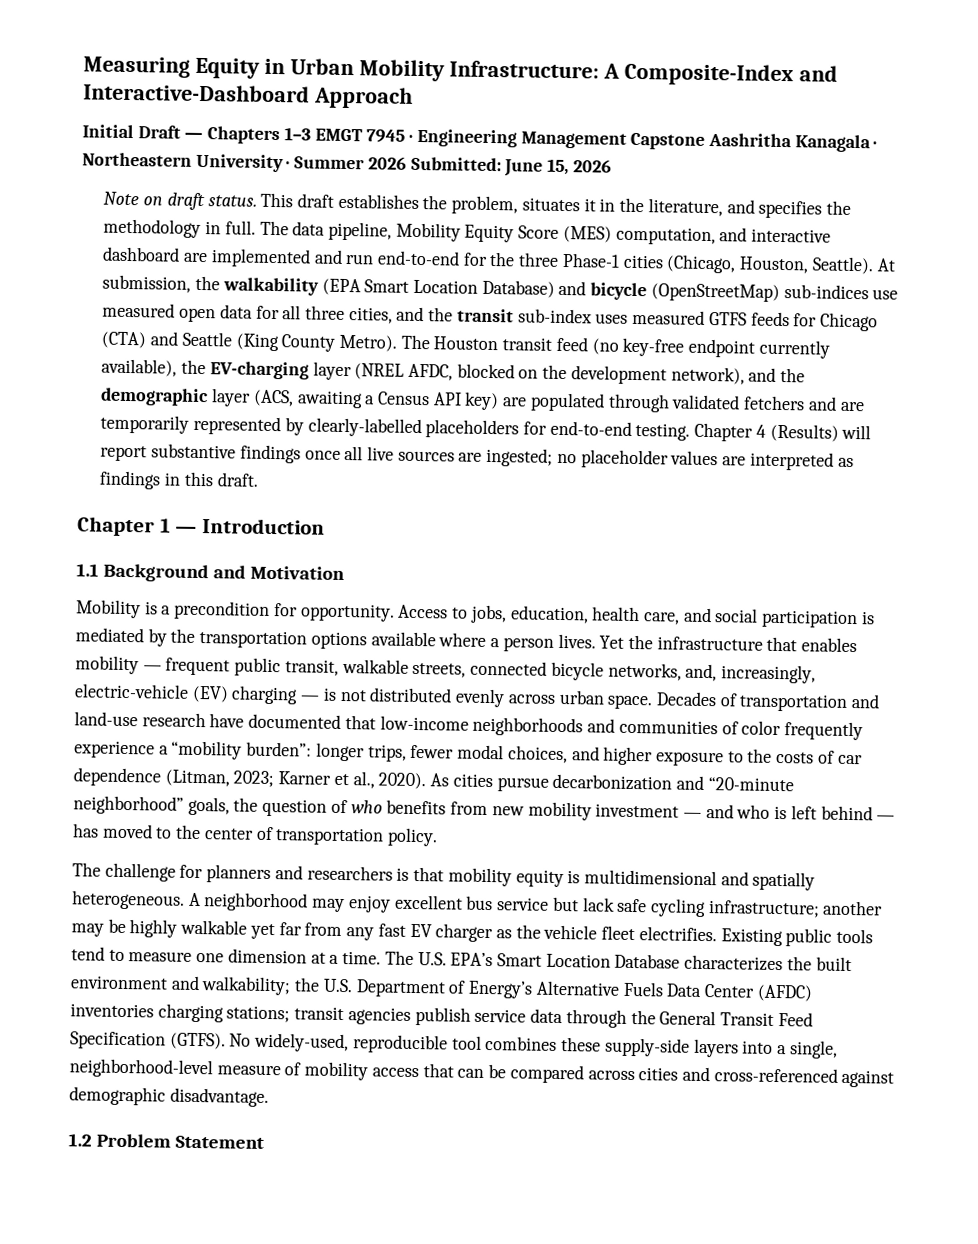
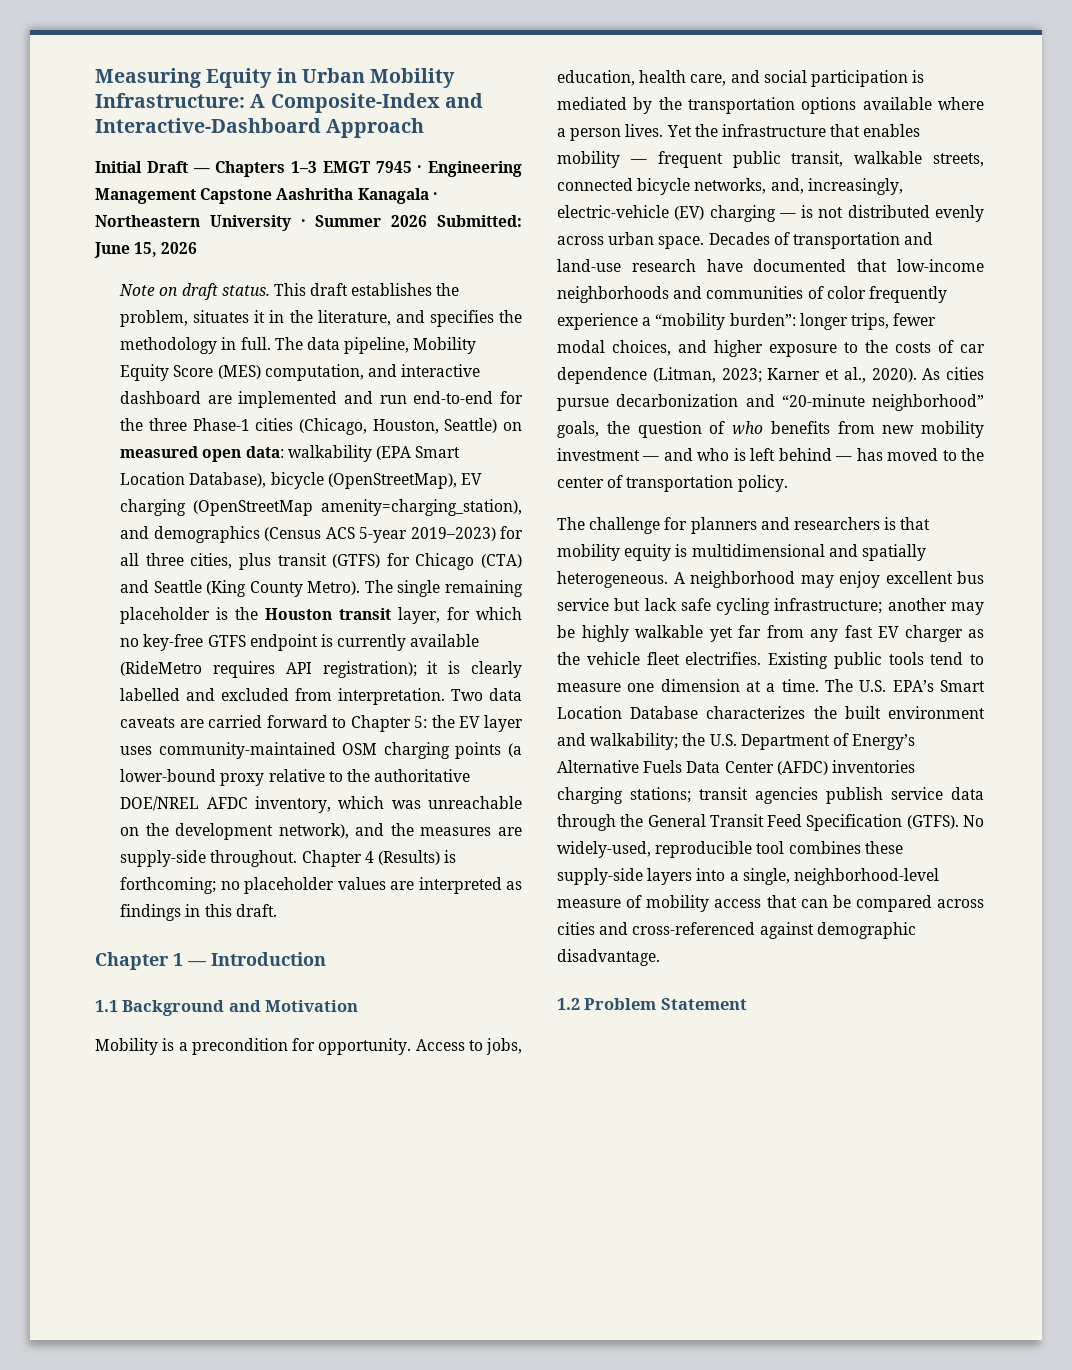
[811,256,896,275] [102,274,899,302] [102,302,790,327] Seattle). At submission, the walkability (EPA Smart Location Database) and bicycle (OpenStreetMap) sub-indices use measured open data for all three cities, and the transit sub-index uses measured GTFS feeds -> [444,418,522,433] [120,445,461,462] [120,472,482,489] [120,499,522,516] [120,526,523,543] [120,553,381,570] Seattle) on measured open data: walkability (EPA Smart Location Database), bicycle (OpenStreetMap), EV charging (OpenStreetMap amenity=charging_station), and demographics (Census ACS 5-year 2019–2023) for all three cities, plus transit (GTFS)
[433,336,830,359] [101,358,515,381] Houston transit feed (no key-free endpoint currently available), the EV-charging layer (NREL AFDC, blocked -> [397,580,523,597] [120,607,522,624] [120,634,480,651] [120,661,522,678] [120,688,522,705] [120,715,523,732] [120,742,522,759] [120,769,471,786] [120,796,522,813] single remaining placeholder is the Houston transit layer, for which no key-free GTFS endpoint is currently available (RideMetro requires API registration); it is clearly labelled and excluded from interpretation. Two data caveats are carried forward to Chapter 5: the EV layer uses community-maintained OSM charging points (a lower-bound proxy relative to the authoritative DOE/NREL AFDC inventory, which was unreachable
[100,387,865,413] [100,414,872,442] [100,443,554,467] demographic layer (ACS, awaiting a Census API key) are populated through validated fetchers and are temporarily represented by clearly-labelled placeholders for end-to-end testing. Chapter 4 (Results) will report substantive findings once all live sources are ingested; -> [420,827,522,836] [120,850,457,867] [120,877,217,894] measures are supply-side throughout. Chapter 4 (Results) is forthcoming;

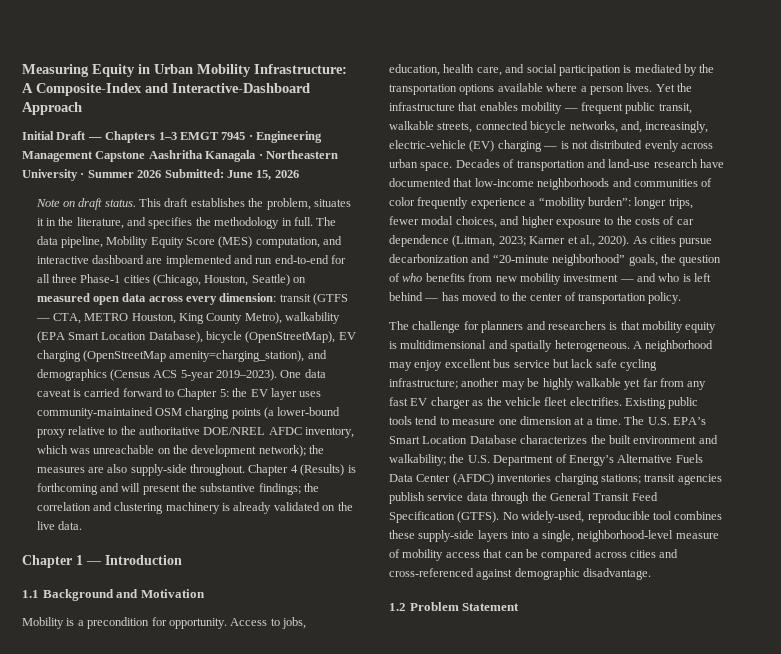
[120,418,144,431] the -> [36,274,50,283] all
[245,446,284,458] data: -> [122,293,349,305] [35,312,282,324] data across every dimension: transit (GTFS — CTA, METRO Houston, King County Metro),
[410,526,523,541] [120,553,522,570] [120,580,523,597] [120,607,522,624] [120,634,480,651] [120,661,522,678] [120,688,522,705] [120,717,204,728] 2019–2023) for all three cities, plus transit (GTFS) for Chicago (CTA) and Seattle (King County Metro). The single remaining placeholder is the Houston transit layer, for which no key-free GTFS endpoint is currently available (RideMetro requires API registration); it is clearly labelled and excluded from interpretation. Two data caveats are -> [216,369,326,381] [36,389,81,397] 2019–2023). One data caveat is
[278,823,385,839] network), and -> [258,445,306,457] network);
(522, 831) none -> [107,464,128,473] also
[120,877,522,894] [120,904,277,921] forthcoming; no placeholder values are interpreted as findings in this draft. -> [36,483,320,495] [36,502,353,514] [36,521,82,530] forthcoming and will present the substantive findings; the correlation and clustering machinery is already validated on the live data.

